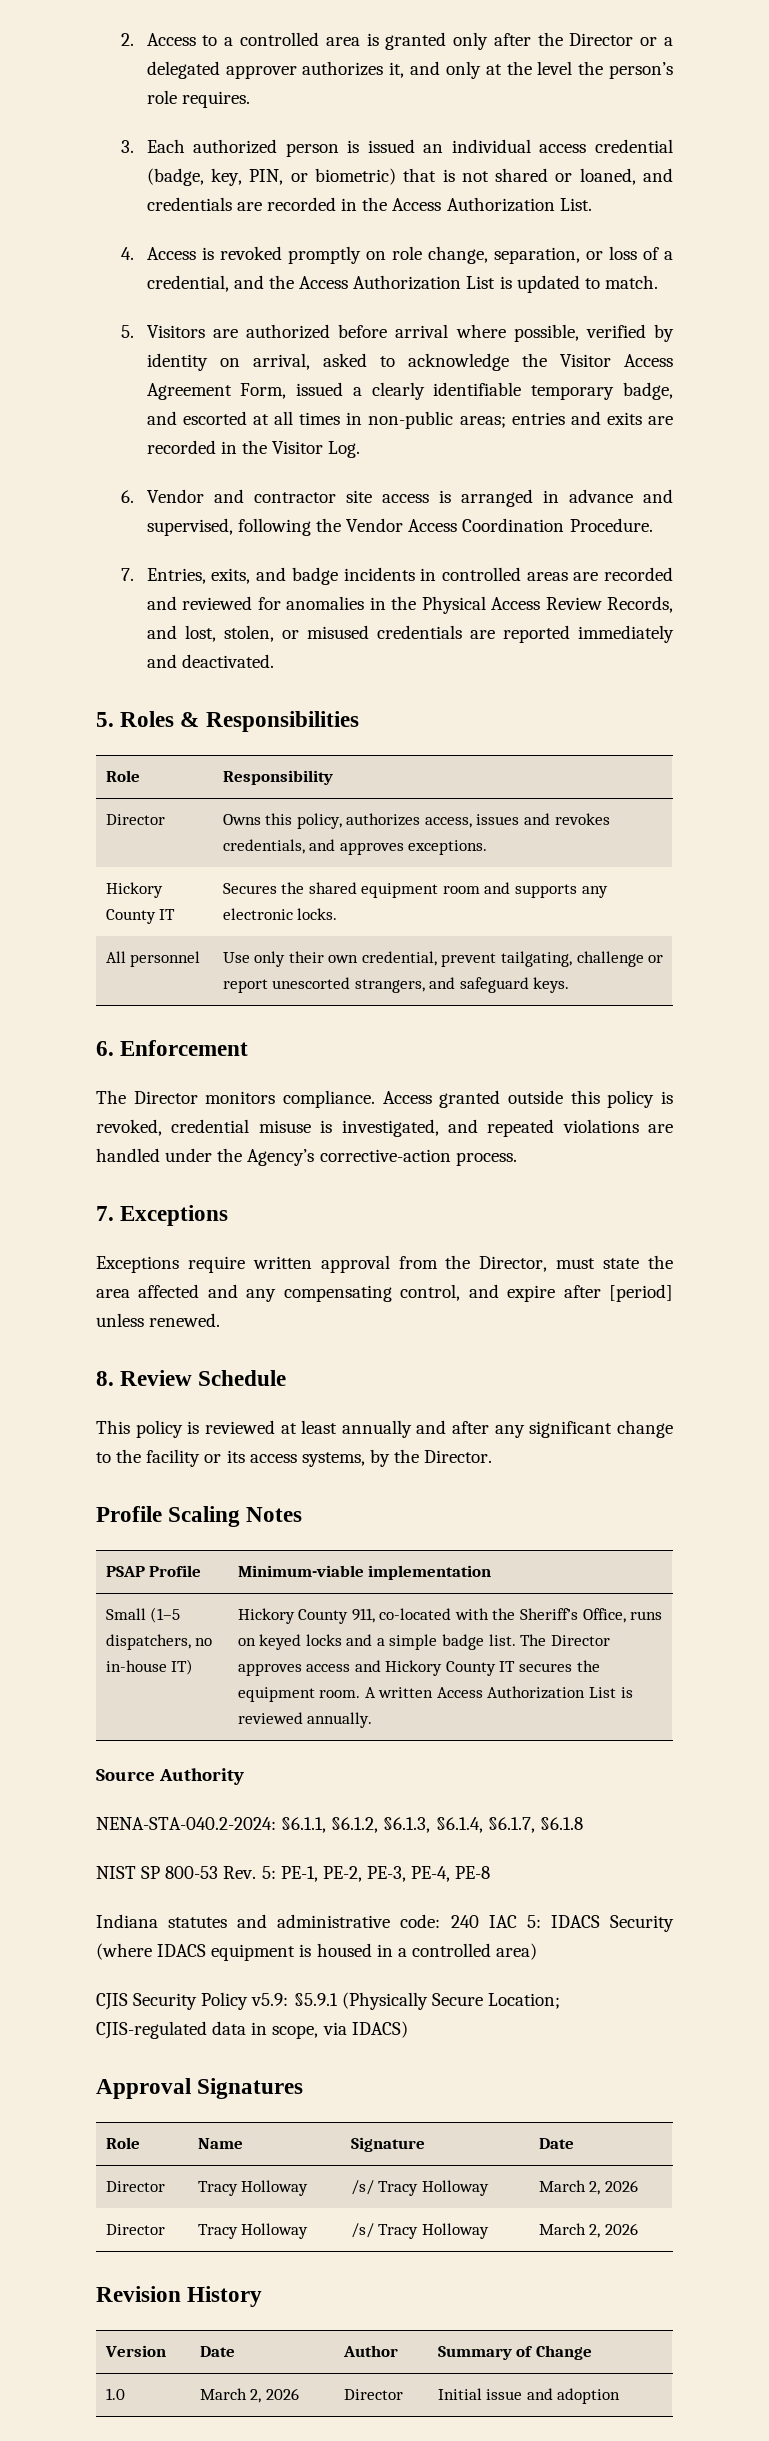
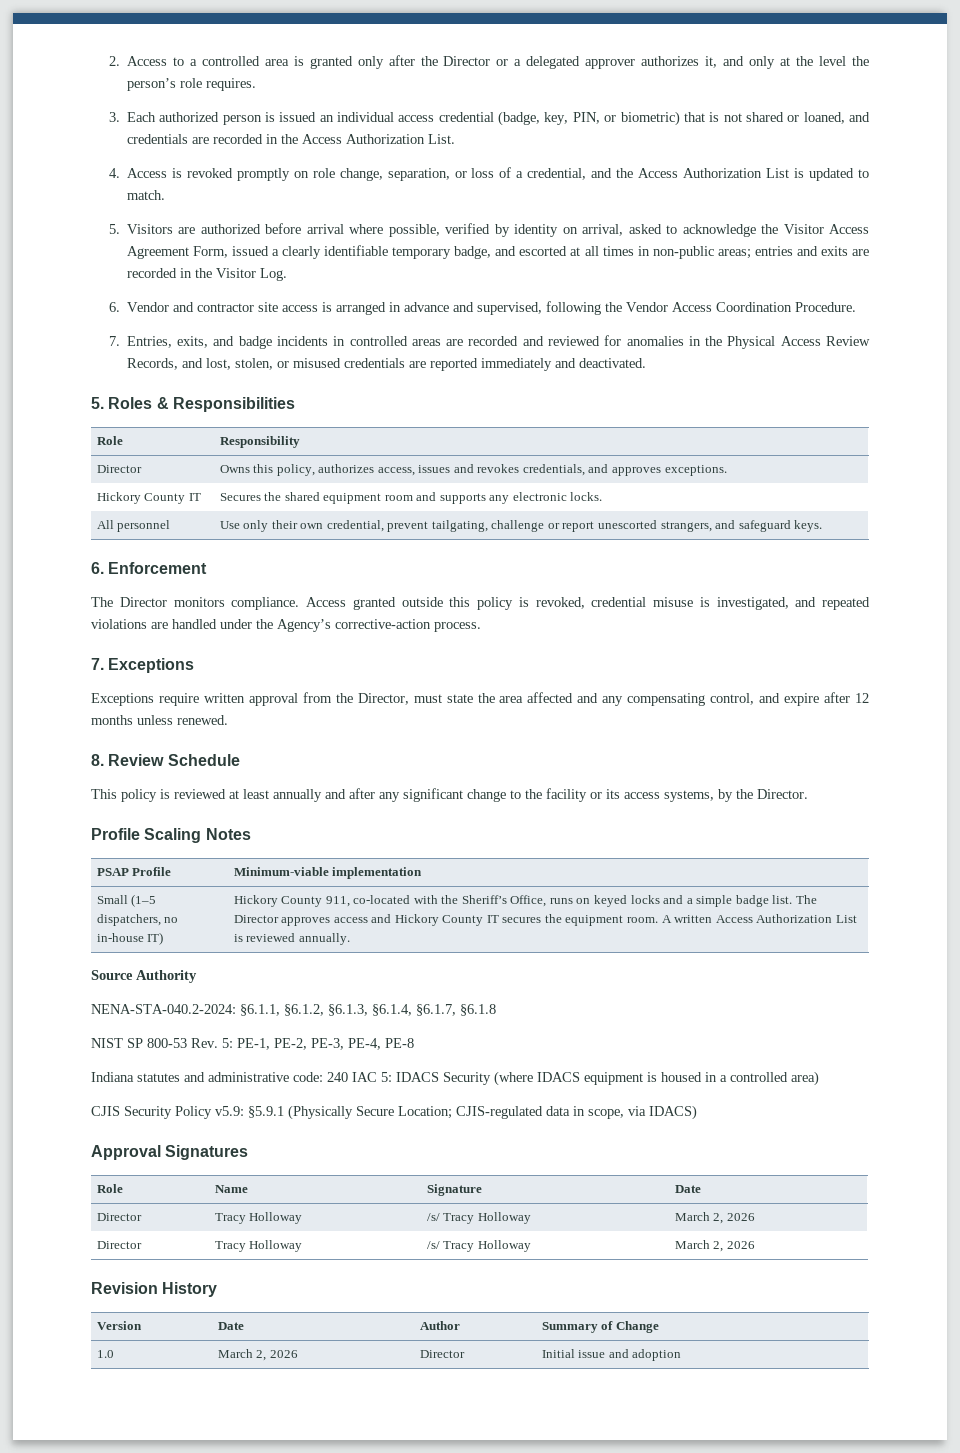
[609,1284,674,1302] [period] -> [855,693,869,703] [91,715,133,725] 12 months

